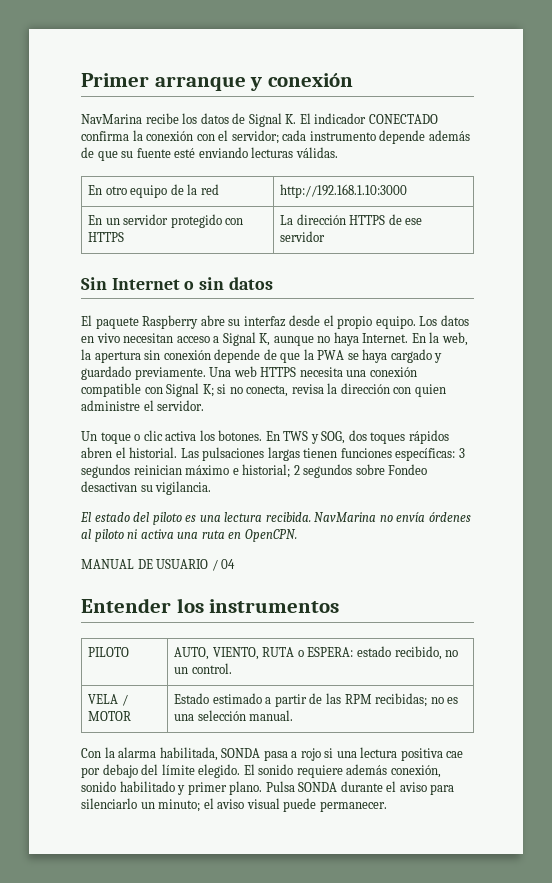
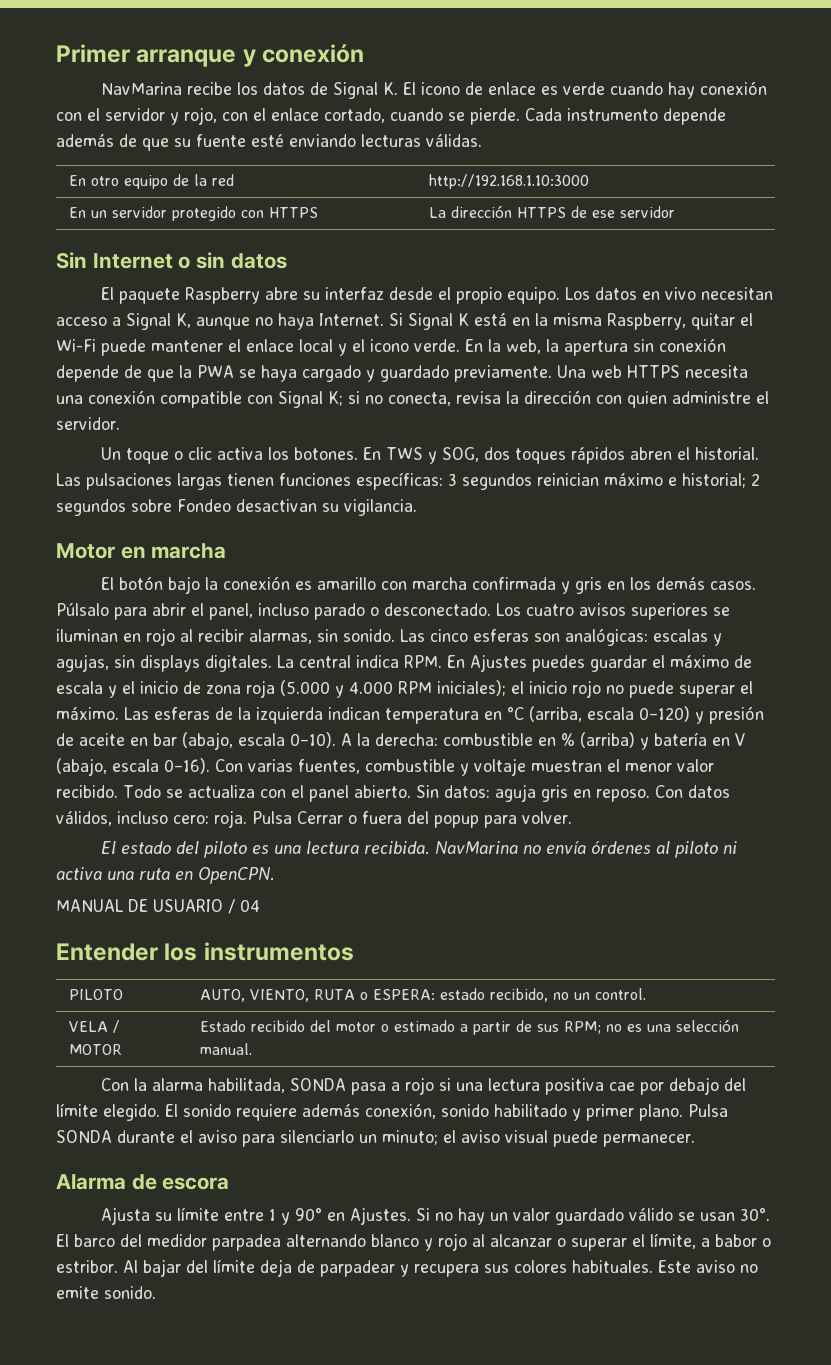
[314,113,438,124] [81,130,307,144] indicador CONECTADO confirma la conexión con el servidor; cada -> [420,81,767,99] [56,107,562,125] icono de enlace es verde cuando hay conexión con el servidor y rojo, con el enlace cortado, cuando se pierde. Cada
(409, 338) none -> [389,313,753,330] [56,339,460,356] Si Signal K está en la misma Raspberry, quitar el Wi-Fi puede mantener el enlace local y el icono verde.
(212, 488) none -> [56,543,227,559] [100,576,756,594] [56,603,730,620] [56,628,722,646] [56,654,752,672] [56,680,753,698] [56,706,764,724] [56,732,746,750] [56,758,714,776] [56,784,730,802] [56,810,572,828] // Motor en marcha // El botón bajo la conexión es amarillo con marcha confirmada y gris en los demás casos. Púlsalo para abrir el panel, incluso parado o desconectado. Los cuatro avisos superiores se iluminan en rojo al recibir alarmas, sin sonido. Las cinco esferas son analógicas: escalas y agujas, sin displays digitales. La central indica RPM. En Ajustes puedes guardar el máximo de escala y el inicio de zona roja (5.000 y 4.000 RPM iniciales); el inicio rojo no puede superar el máximo. Las esferas de la izquierda indican temperatura en °C (arriba, escala 0–120) y presión de aceite en bar (abajo, escala 0–10). A la derecha: combustible en % (arriba) y batería en V (abajo, escala 0–16). Con varias fuentes, combustible y voltaje muestran el menor valor recibido. Todo se actualiza con el panel abierto. Sin datos: aguja gris en reposo. Con datos válidos, incluso cero: roja. Pulsa Cerrar o fuera del popup para volver.
(210, 698) none -> [250,1020,389,1032] recibido del motor o
[325,693,428,707] las RPM recibidas; -> [536,1021,601,1034] sus RPM;
(387, 806) none -> [56,1174,230,1190] [100,1207,770,1225] [56,1233,771,1251] [56,1259,758,1277] [56,1286,156,1299] // Alarma de escora // Ajusta su límite entre 1 y 90° en Ajustes. Si no hay un valor guardado válido se usan 30°. El barco del medidor parpadea alternando blanco y rojo al alcanzar o superar el límite, a babor o estribor. Al bajar del límite deja de parpadear y recupera sus colores habituales. Este aviso no emite sonido.

